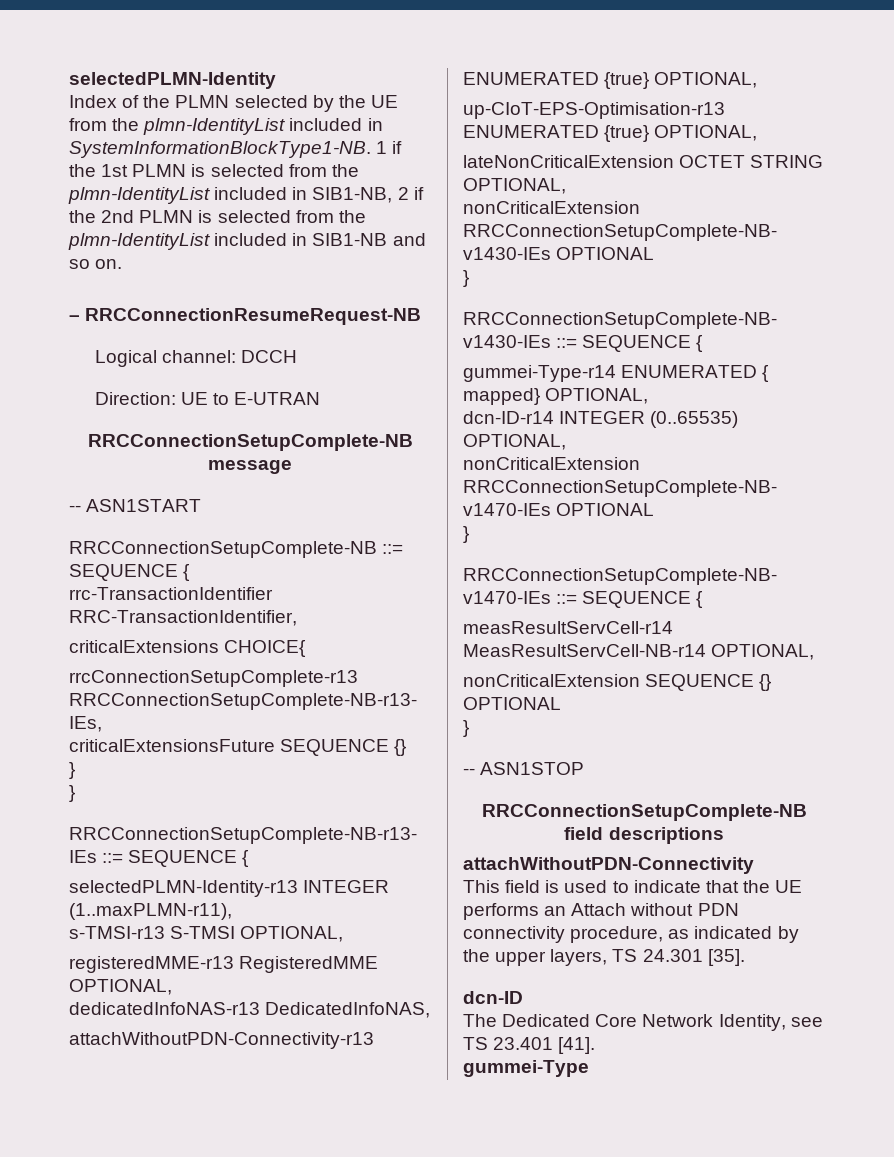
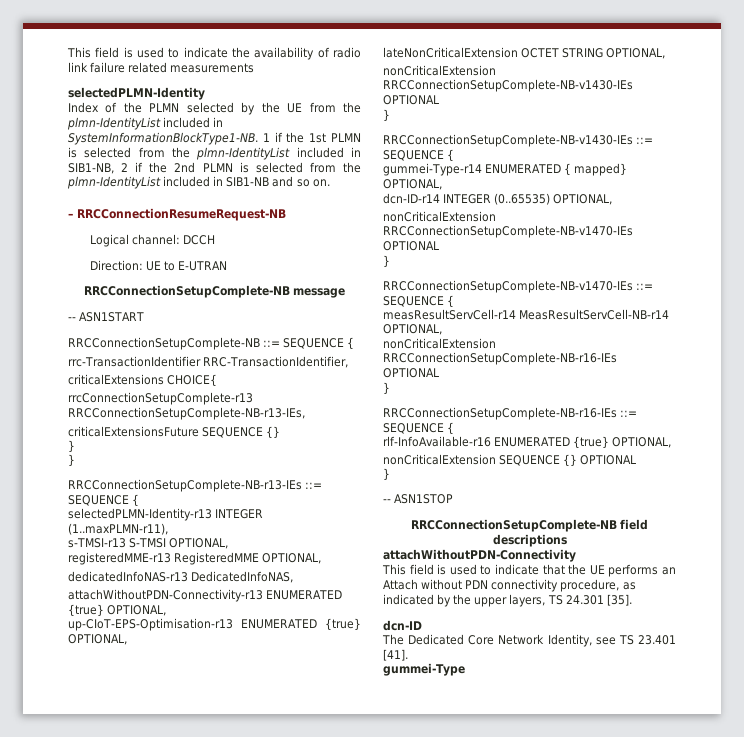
(69, 80) none -> [67,47,361,60] [68,62,255,73] This field is used to indicate the availability of radio link failure related measurements //
(815, 652) none -> [383,338,496,349] [383,352,617,365] [383,368,439,378] [383,382,390,394] [383,407,638,420] [383,422,455,434] [383,436,672,448] // nonCriticalExtension RRCConnectionSetupComplete-NB-r16-IEs OPTIONAL // } // RRCConnectionSetupComplete-NB-r16-IEs ::= SEQUENCE { // rlf-InfoAvailable-r16 ENUMERATED {true} OPTIONAL,

